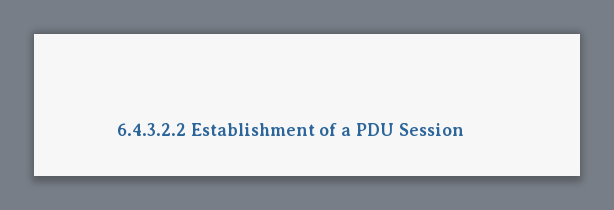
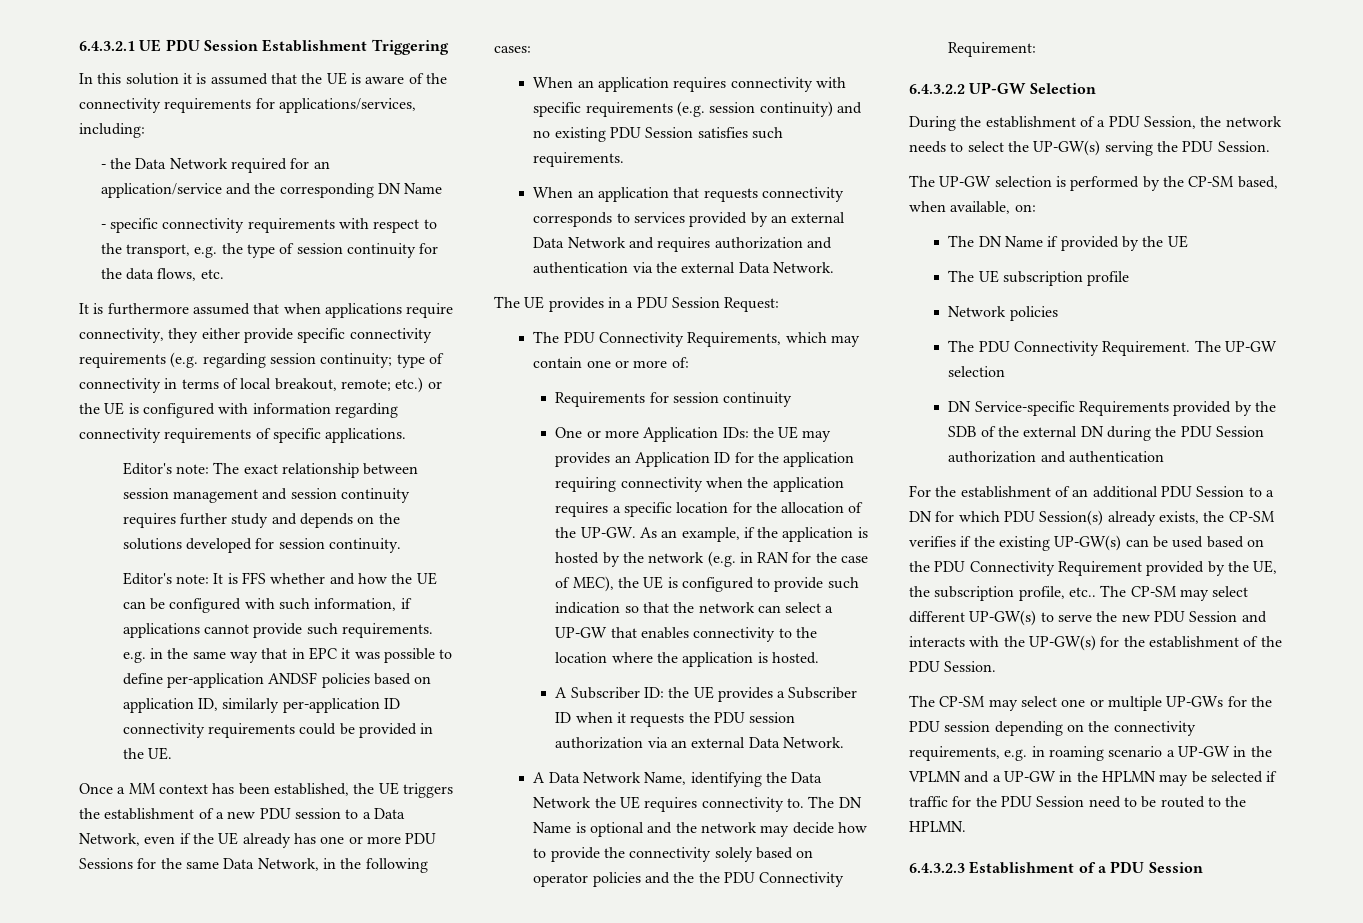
[117,123,186,136] 6.4.3.2.2 -> [79,39,449,55] [79,72,447,85] [79,98,416,113] [79,123,145,138] [100,158,330,173] [100,183,443,198] [100,218,437,233] [100,243,439,258] [100,268,224,281] [79,303,454,318] [79,328,432,343] [79,352,444,368] [79,377,442,393] [79,402,398,418] [79,428,407,443] [122,462,419,478] [122,488,410,503] [122,513,400,528] [122,538,401,553] [122,572,437,585] [122,598,412,613] [122,623,433,638] [122,647,453,663] [122,672,432,688] [122,698,400,713] [122,723,434,738] [122,747,172,760] [79,782,453,798] [79,808,405,820] [79,832,437,848] [79,858,428,873] [494,46,531,53] [533,77,847,92] [533,101,863,117] [533,127,784,142] [533,152,625,167] [533,187,845,202] [533,212,846,227] [533,237,833,252] [533,262,835,274] [494,296,780,312] [533,331,861,347] [533,357,689,368] [555,392,793,407] [555,426,832,442] [555,452,855,467] [555,477,844,492] [555,502,864,517] [555,527,868,542] [555,551,869,567] [555,576,859,592] [555,602,834,614] [555,627,817,642] [555,652,819,667] [555,686,858,702] [555,712,796,727] [555,737,844,749] [533,772,823,787] [533,796,862,812] [533,822,867,837] [533,847,814,862] [533,872,845,887] [948,42,1037,57] [909,82,1096,94] [909,116,1282,131] [909,140,1270,156] [909,175,1278,191] [909,201,1036,214] [948,235,1188,251] [948,270,1130,286] [948,306,1058,321] [948,340,1278,356] [948,366,1006,377] [948,401,1277,416] [948,426,1264,441] [948,451,1165,463] [909,485,1274,498] [909,510,1275,526] [909,535,1264,551] [909,560,1278,576] [909,585,1249,601] [909,610,1267,626] [909,635,1282,651] [909,661,997,672] [909,695,1272,711] [909,721,1196,736] [909,746,1272,761] [908,771,1278,786] [909,796,1247,808] [909,821,966,832] [909,863,965,873] 6.4.3.2.1 UE PDU Session Establishment Triggering // In this solution it is assumed that the UE is aware of the connectivity requirements for applications/services, including: // - the Data Network required for an application/service and the corresponding DN Name // - specific connectivity requirements with respect to the transport, e.g. the type of session continuity for the data flows, etc. // It is furthermore assumed that when applications require connectivity, they either provide specific connectivity requirements (e.g. regarding session continuity; type of connectivity in terms of local breakout, remote; etc.) or the UE is configured with information regarding connectivity requirements of specific applications. // Editor's note: The exact relationship between session management and session continuity requires further study and depends on the solutions developed for session continuity. // Editor's note: It is FFS whether and how the UE can be configured with such information, if applications cannot provide such requirements. e.g. in the same way that in EPC it was possible to define per-application ANDSF policies based on application ID, similarly per-application ID connectivity requirements could be provided in the UE. // Once a MM context has been established, the UE triggers the establishment of a new PDU session to a Data Network, even if the UE already has one or more PDU Sessions for the same Data Network, in the following cases: // When an application requires connectivity with specific requirements (e.g. session continuity) and no existing PDU Session satisfies such requirements. // When an application that requests connectivity corresponds to services provided by an external Data Network and requires authorization and authentication via the external Data Network. // The UE provides in a PDU Session Request: // The PDU Connectivity Requirements, which may contain one or more of: // Requirements for session continuity // One or more Application IDs: the UE may provides an Application ID for the application requiring connectivity when the application requires a specific location for the allocation of the UP-GW. As an example, if the application is hosted by the network (e.g. in RAN for the case of MEC), the UE is configured to provide such indication so that the network can select a UP-GW that enables connectivity to the location where the application is hosted. // A Subscriber ID: the UE provides a Subscriber ID when it requests the PDU session authorization via an external Data Network. // A Data Network Name, identifying the Data Network the UE requires connectivity to. The DN Name is optional and the network may decide how to provide the connectivity solely based on operator policies and the the PDU Connectivity Requirement: // 6.4.3.2.2 UP-GW Selection // During the establishment of a PDU Session, the network needs to select the UP-GW(s) serving the PDU Session. // The UP-GW selection is performed by the CP-SM based, when available, on: // The DN Name if provided by the UE // The UE subscription profile // Network policies // The PDU Connectivity Requirement. The UP-GW selection // DN Service-specific Requirements provided by the SDB of the external DN during the PDU Session authorization and authentication // For the establishment of an additional PDU Session to a DN for which PDU Session(s) already exists, the CP-SM verifies if the existing UP-GW(s) can be used based on the PDU Connectivity Requirement provided by the UE, the subscription profile, etc.. The CP-SM may select different UP-GW(s) to serve the new PDU Session and interacts with the UP-GW(s) for the establishment of the PDU Session. // The CP-SM may select one or multiple UP-GWs for the PDU session depending on the connectivity requirements, e.g. in roaming scenario a UP-GW in the VPLMN and a UP-GW in the HPLMN may be selected if traffic for the PDU Session need to be routed to the HPLMN. // 6.4.3.2.3

